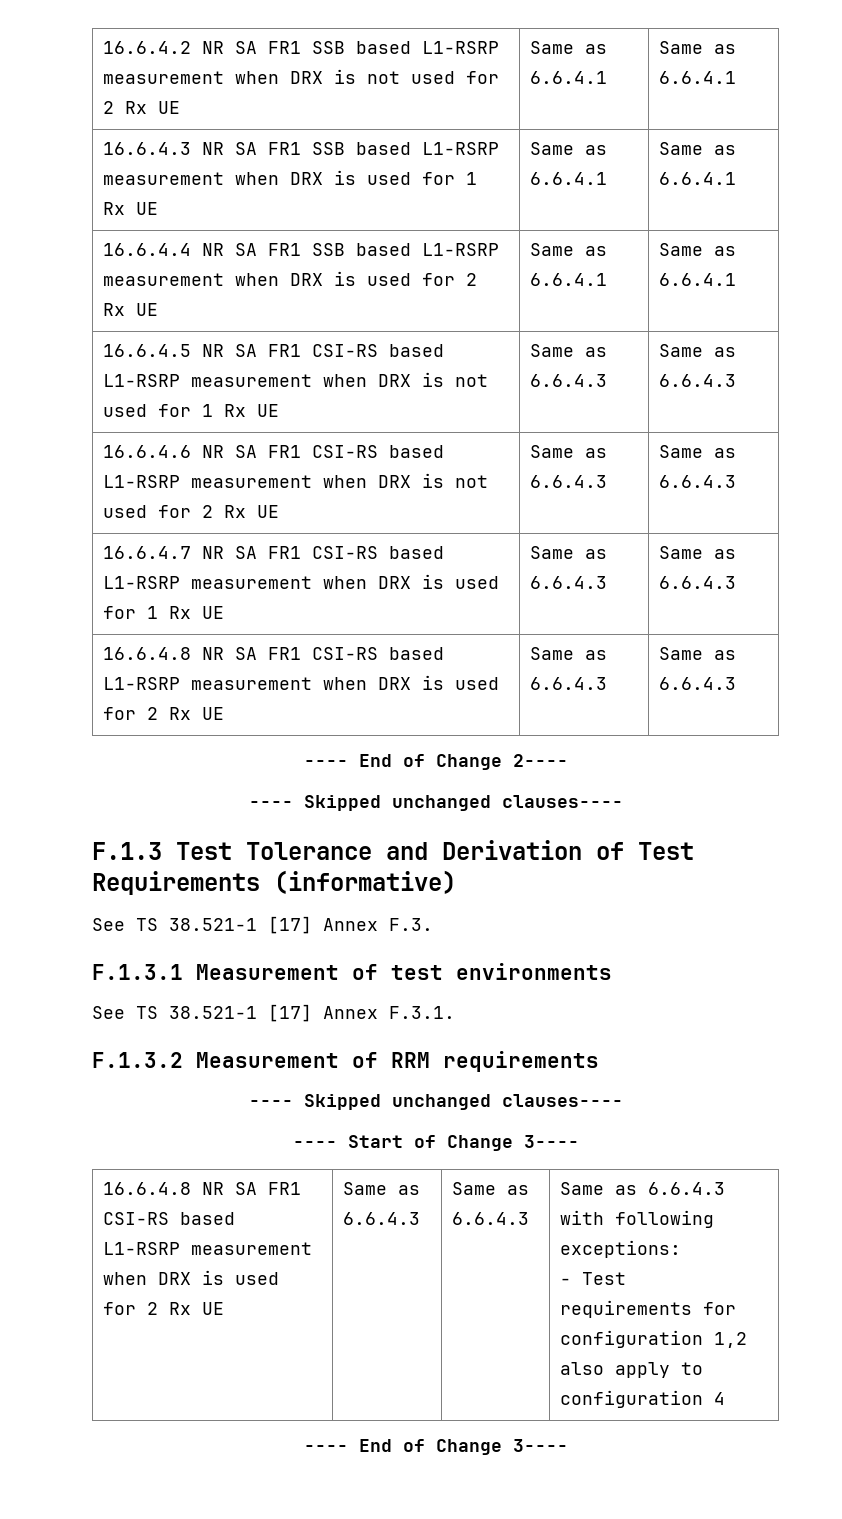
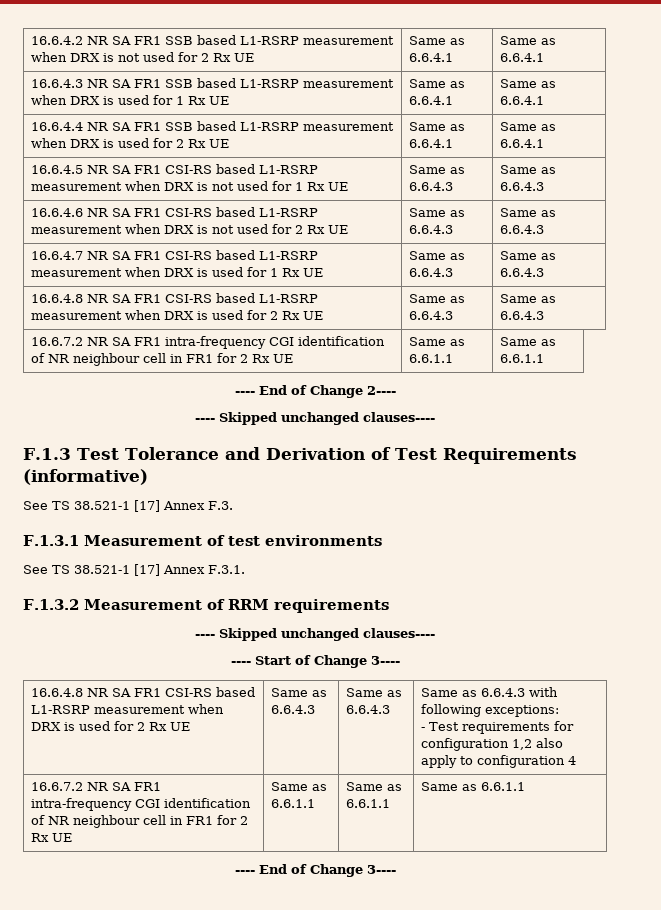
(737, 683) none -> [31,336,386,349] [31,353,294,366] [409,337,466,346] [409,354,454,363] [500,337,557,346] [500,354,545,363] // 16.6.7.2 NR SA FR1 intra-frequency CGI identification of NR neighbour cell in FR1 for 2 Rx UE | Same as 6.6.1.1 | Same as 6.6.1.1
(726, 1398) none -> [31,782,162,791] [31,798,252,811] [31,815,249,828] [31,833,73,842] [271,782,328,791] [271,799,316,808] [346,782,403,791] [346,799,391,808] [421,782,526,791] // 16.6.7.2 NR SA FR1 intra-frequency CGI identification of NR neighbour cell in FR1 for 2 Rx UE | Same as 6.6.1.1 | Same as 6.6.1.1 | Same as 6.6.1.1

